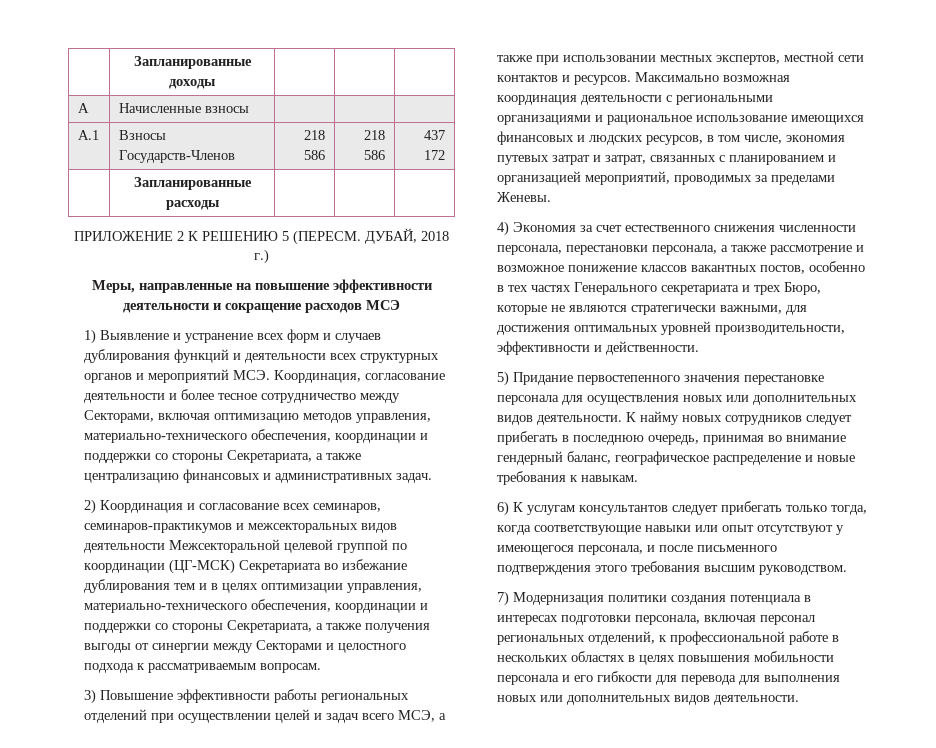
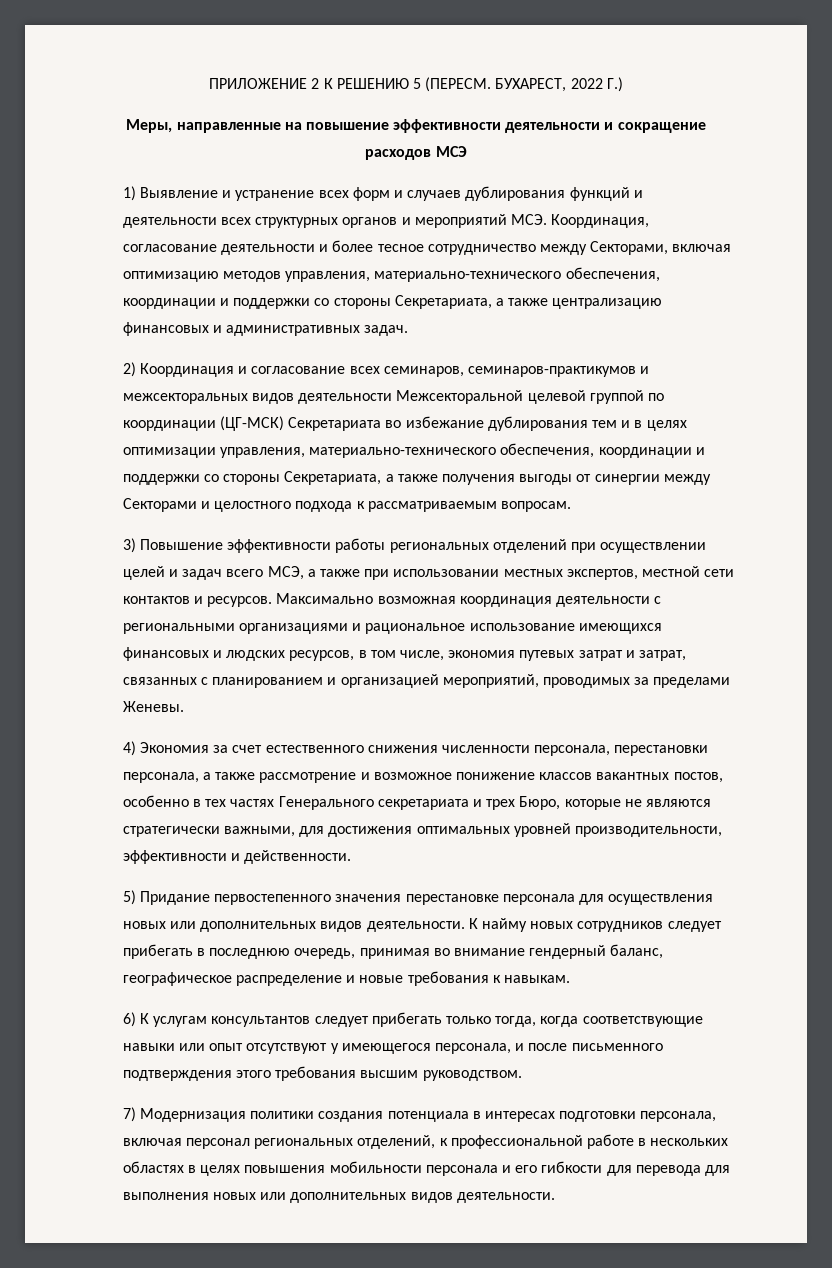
[133,56,252,69] [169,79,215,89] [77,103,89,113] [118,103,249,113] [77,130,99,140] [118,130,166,140] [118,150,235,163] [304,130,326,140] [304,150,326,160] [364,130,386,140] [364,150,386,160] [424,130,446,140] [424,150,446,160] [133,177,252,190] [165,200,219,210] | Запланированные доходы | | | // A | Начисленные взносы | | | // A.1 | Взносы Государств-Членов | 218 586 | 218 586 | 437 172 // | Запланированные расходы | | | // -> (209, 83) none
[365,228,449,244] [254,249,269,264] ДУБАЙ, 2018 г.) -> [495,77,623,92] БУХАРЕСТ, 2022 Г.)

